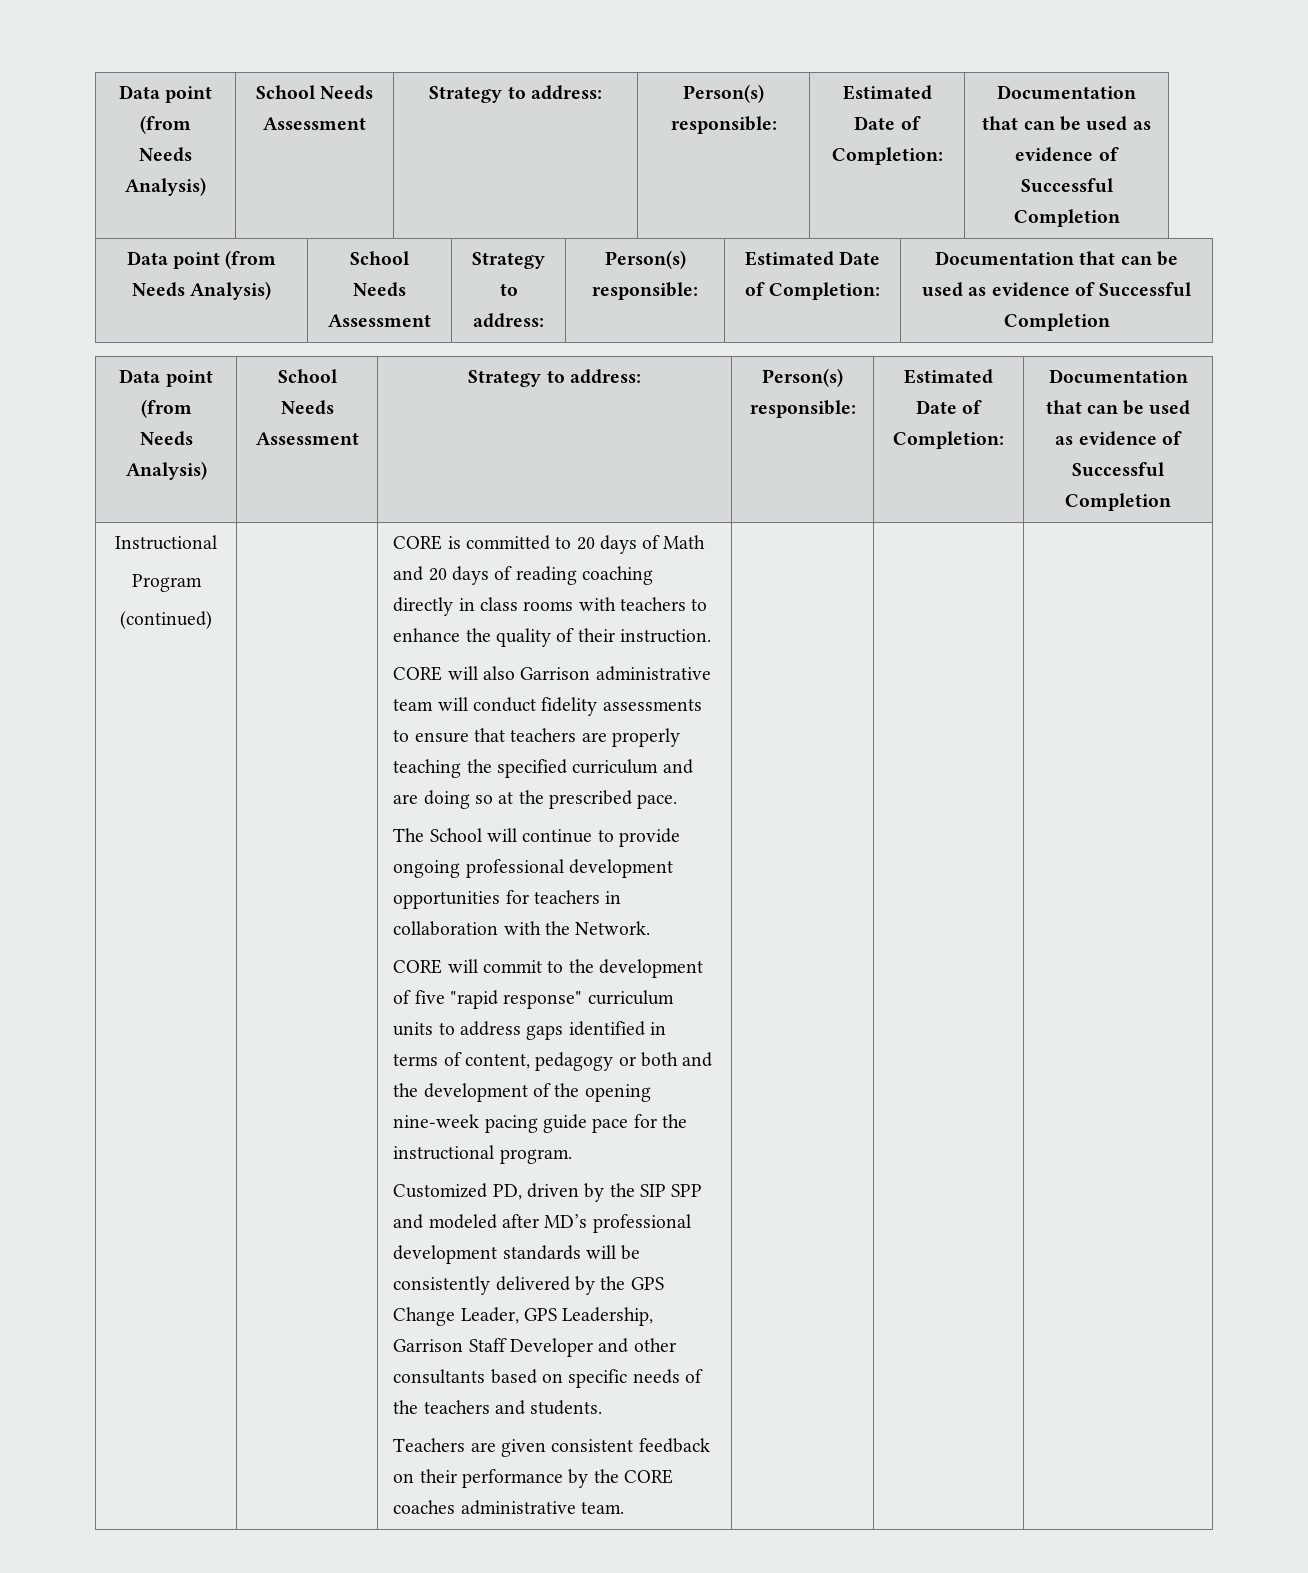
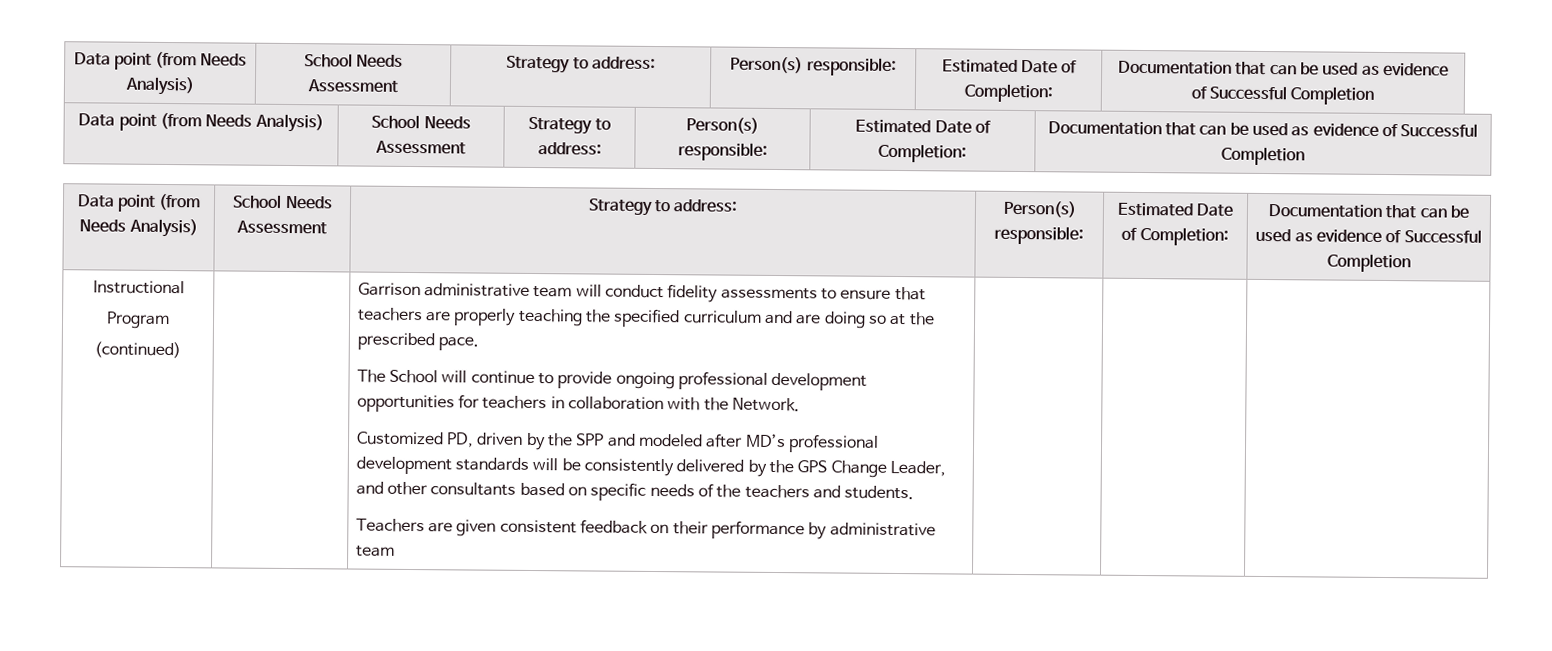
[393,535,706,554] [393,566,653,585] [393,597,708,616] [393,628,711,647] [393,666,516,681] CORE is committed to 20 days of Math and 20 days of reading coaching directly in class rooms with teachers to enhance the quality of their instruction. // CORE will also -> (181, 350) none
[393,959,703,978] [393,990,674,1009] [393,1021,666,1040] [393,1052,713,1071] [393,1083,651,1102] [393,1114,687,1133] [393,1145,572,1164] // CORE will commit to the development of five "rapid response" curriculum units to address gaps identified in terms of content, pedagogy or both and the development of the opening nine-week pacing guide pace for the instructional program. -> (800, 404) none
[639,1184,666,1197] SIP -> (573, 440) none
[524,1307,654,1326] [393,1338,594,1357] GPS Leadership, Garrison Staff Developer -> (946, 468) none
[593,1469,673,1484] [393,1500,625,1515] the CORE coaches administrative team. -> [829,522,936,537] [355,545,395,557] administrative team

